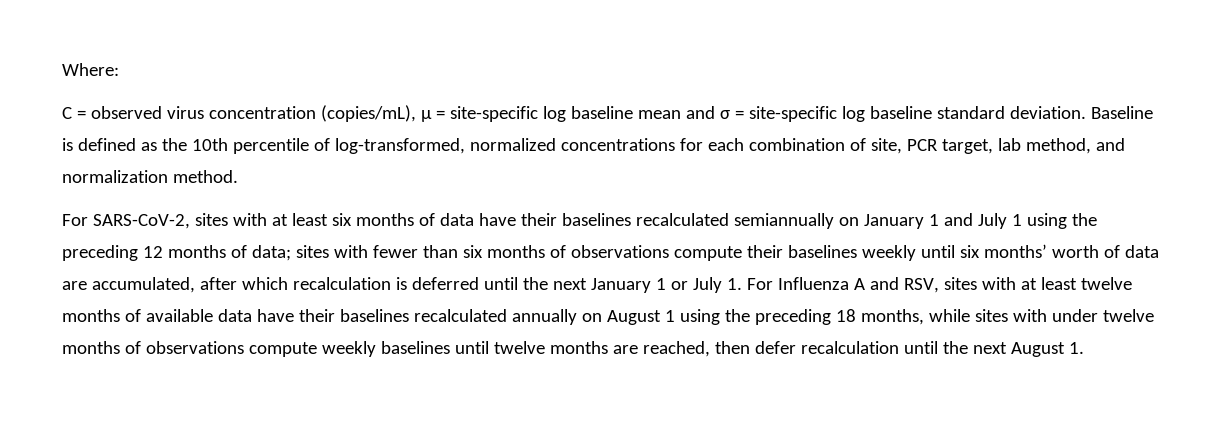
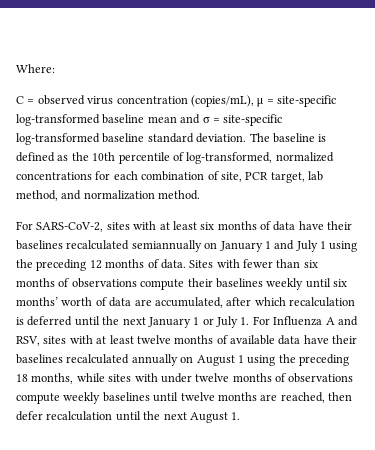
[542,106,566,122] log -> [16,114,100,126] log-transformed
[841,106,865,122] log -> [16,133,100,145] log-transformed
[1090,106,1153,119] Baseline -> [249,133,315,143] The baseline
[251,245,329,261] data; sites -> [160,259,214,269] data. Sites

